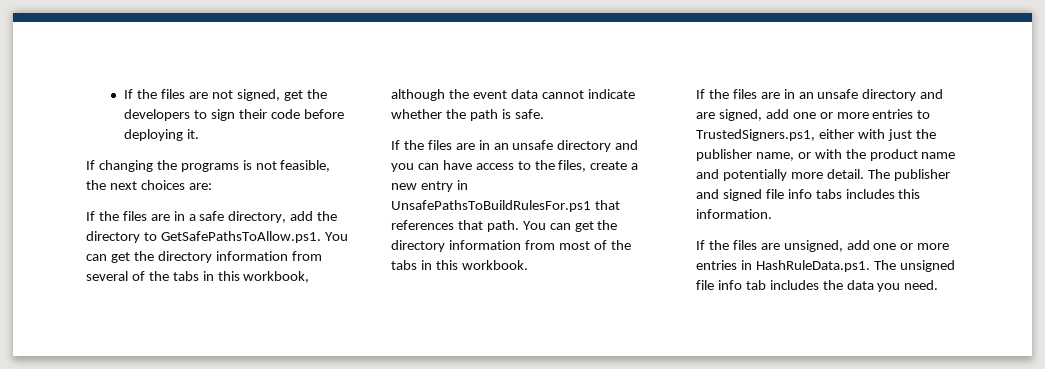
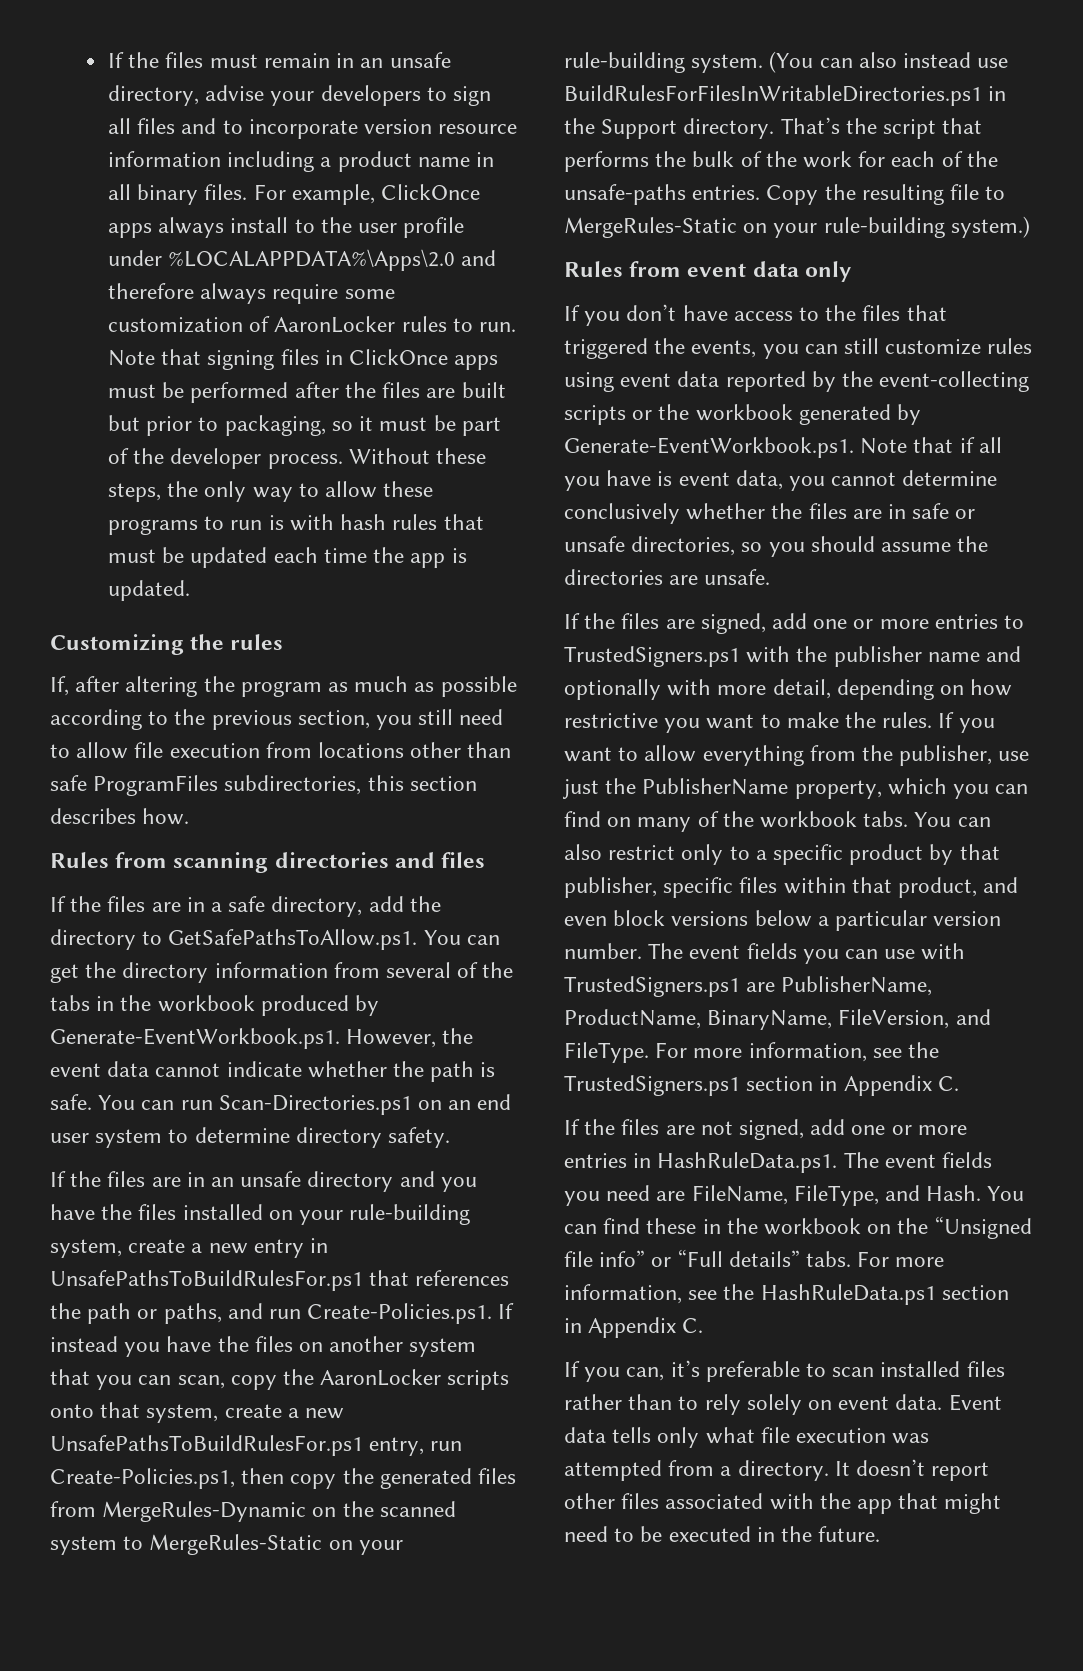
[124,89,327,101] [124,109,344,121] [124,129,200,141] [86,160,331,172] [86,180,212,190] If the files are not signed, get the developers to sign their code before deploying it. // If changing the programs is not feasible, the next choices are: -> [108,52,451,68] [108,85,492,106] [108,118,518,139] [108,151,495,172] [108,184,481,205] [108,217,465,238] [108,249,497,271] [108,283,395,304] [108,316,517,333] [108,349,499,370] [108,382,506,403] [108,415,501,436] [108,448,487,469] [108,481,434,502] [108,514,484,535] [108,547,467,568] [108,580,191,601] [50,634,284,655] [50,676,517,697] [50,709,504,730] [50,742,512,759] [50,775,477,796] [50,808,190,825] [50,852,486,873] If the files must remain in an unsafe directory, advise your developers to sign all files and to incorporate version resource information including a product name in all binary files. For example, ClickOnce apps always install to the user profile under %LOCALAPPDATA%\Apps\2.0 and therefore always require some customization of AaronLocker rules to run. Note that signing files in ClickOnce apps must be performed after the files are built but prior to packaging, so it must be part of the developer process. Without these steps, the only way to allow these programs to run is with hash rules that must be updated each time the app is updated. // Customizing the rules // If, after altering the program as much as possible according to the previous section, you still need to allow file execution from locations other than safe ProgramFiles subdirectories, this section describes how. // Rules from scanning directories and files
[217,271,310,283] [391,89,445,101] this workbook, although -> [120,995,380,1016] [50,1028,437,1049] the workbook produced by Generate-EventWorkbook.ps1. However,
(544, 114) none -> [98,1094,512,1115] [50,1127,451,1148] You can run Scan-Directories.ps1 on an end user system to determine directory safety.
[417,160,587,172] can have access to the files, -> [50,1204,471,1225] [50,1239,122,1258] have the files installed on your rule-building system,
[457,220,618,232] [391,240,631,252] [391,260,528,270] [696,89,944,101] that path. You can get the directory information from most of the tabs in this workbook. // If the files are in an unsafe directory and -> [50,1303,515,1324] [50,1336,477,1357] [50,1369,510,1390] [50,1402,345,1423] [50,1435,463,1456] [50,1468,517,1489] [50,1501,456,1522] [50,1534,403,1555] [564,51,1009,73] [564,85,1007,106] [564,117,983,139] [564,151,998,172] [564,184,1006,205] [564,216,1030,238] [564,261,851,282] [564,304,947,326] [564,338,1033,359] [564,371,1030,392] [564,404,922,425] [564,437,1002,458] [564,470,998,491] [564,503,976,524] [564,536,989,557] [564,569,771,585] [564,613,660,629] the path or paths, and run Create-Policies.ps1. If instead you have the files on another system that you can scan, copy the AaronLocker scripts onto that system, create a new UnsafePathsToBuildRulesFor.ps1 entry, run Create-Policies.ps1, then copy the generated files from MergeRules-Dynamic on the scanned system to MergeRules-Static on your rule-building system. (You can also instead use BuildRulesForFilesInWritableDirectories.ps1 in the Support directory. That’s the script that performs the bulk of the work for each of the unsafe-paths entries. Copy the resulting file to MergeRules-Static on your rule-building system.) // Rules from event data only // If you don’t have access to the files that triggered the events, you can still customize rules using event data reported by the event-collecting scripts or the workbook generated by Generate-EventWorkbook.ps1. Note that if all you have is event data, you cannot determine conclusively whether the files are in safe or unsafe directories, so you should assume the directories are unsafe. // If the files
[696,129,936,141] [696,149,956,161] [696,169,950,181] [696,189,921,201] [696,209,772,219] [696,240,843,252] TrustedSigners.ps1, either with just the publisher name, or with the product name and potentially more detail. The publisher and signed file info tabs includes this information. // If the files are unsigned, -> [564,646,1022,667] [564,679,1013,700] [564,712,995,733] [564,745,1030,766] [563,778,1029,799] [564,811,991,832] [564,844,1000,865] [564,877,1019,898] [564,910,1002,931] [564,943,966,964] [564,976,933,997] [564,1009,991,1030] [564,1042,940,1063] [564,1075,959,1096] [564,1119,805,1140] TrustedSigners.ps1 with the publisher name and optionally with more detail, depending on how restrictive you want to make the rules. If you want to allow everything from the publisher, use just the PublisherName property, which you can find on many of the workbook tabs. You can also restrict only to a specific product by that publisher, specific files within that product, and even block versions below a particular version number. The event fields you can use with TrustedSigners.ps1 are PublisherName, ProductName, BinaryName, FileVersion, and FileType. For more information, see the TrustedSigners.ps1 section in Appendix C. // If the files are not signed,
[899,260,955,272] [696,280,939,292] unsigned file info tab includes the data you need. -> [884,1152,993,1168] [564,1185,1025,1206] [564,1216,1032,1239] [564,1249,945,1267] [564,1284,1009,1305] [564,1317,704,1338] [564,1360,1005,1382] [564,1394,1002,1415] [564,1427,930,1448] [564,1459,990,1481] [564,1493,1002,1514] [564,1526,881,1542] event fields you need are FileName, FileType, and Hash. You can find these in the workbook on the “Unsigned file info” or “Full details” tabs. For more information, see the HashRuleData.ps1 section in Appendix C. // If you can, it’s preferable to scan installed files rather than to rely solely on event data. Event data tells only what file execution was attempted from a directory. It doesn’t report other files associated with the app that might need to be executed in the future.

